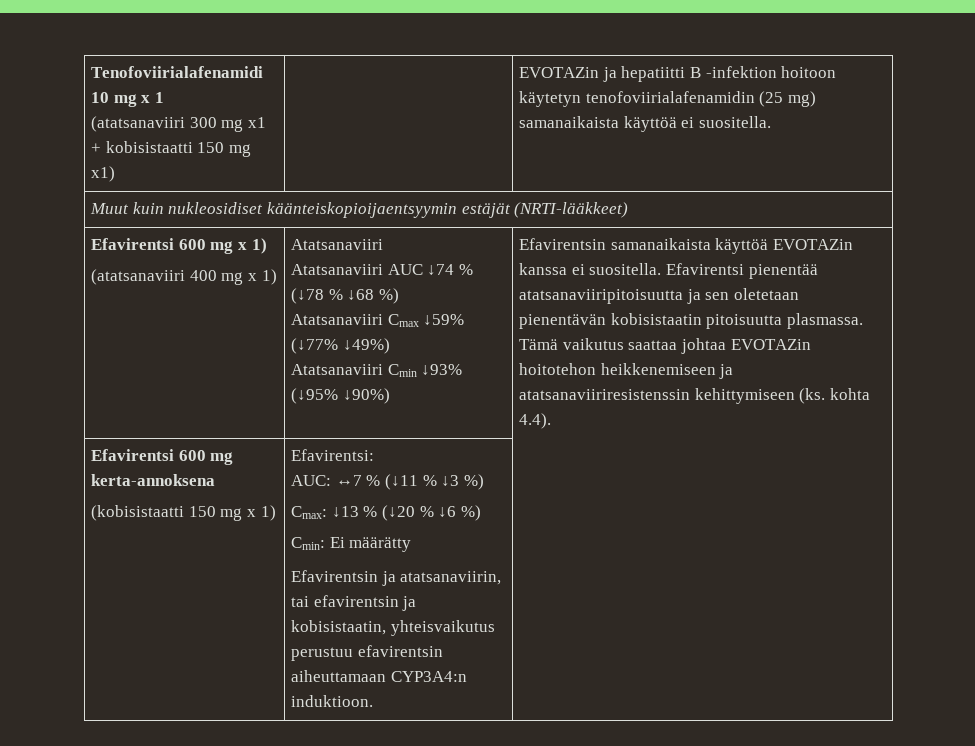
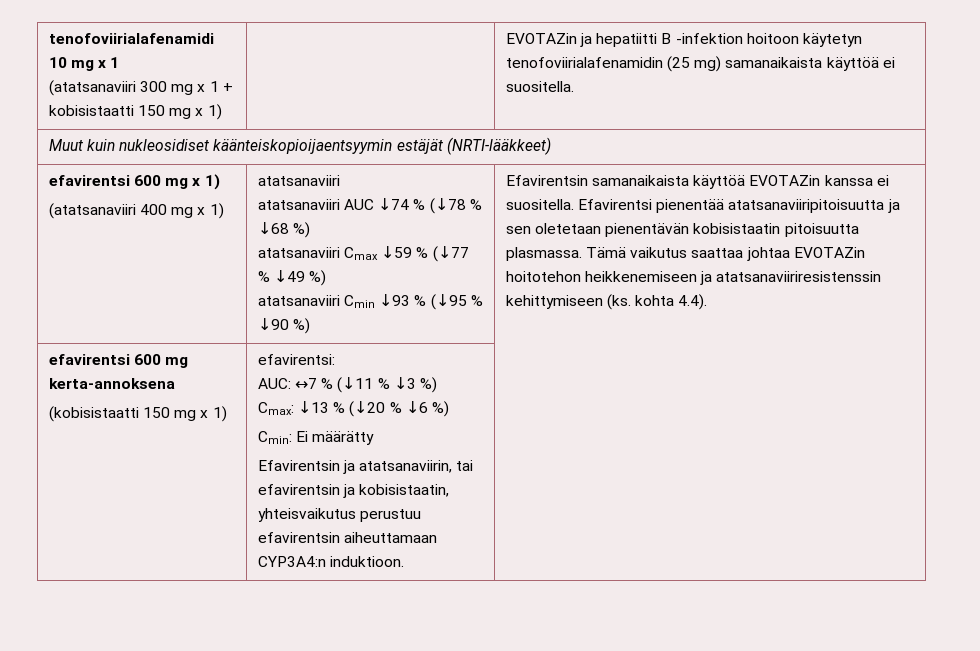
[91,66,264,78] Tenofoviirialafenamidi -> [48,33,214,44] tenofoviirialafenamidi
[248,117,267,128] x1 -> [197,81,219,92] x 1
[91,166,116,182] x1) -> [195,104,222,120] x 1)
[91,238,175,250] Efavirentsi -> [48,175,130,186] efavirentsi
[291,239,384,250] [291,264,384,275] Atatsanaviiri // Atatsanaviiri -> [257,175,340,186] [257,199,340,210] atatsanaviiri // atatsanaviiri
[291,314,465,327] [291,338,390,354] [291,364,463,377] [291,388,390,404] Atatsanaviiri Cmax ↓59% (↓77% ↓49%) // Atatsanaviiri Cmin ↓93% (↓95% ↓90%) -> [257,246,469,262] [257,270,327,286] [257,294,483,310] [257,318,311,334] atatsanaviiri Cmax ↓59 % (↓77 % ↓49 %) // atatsanaviiri Cmin ↓93 % (↓95 % ↓90 %)
[91,449,175,461] Efavirentsi -> [48,354,130,365] efavirentsi
[291,449,375,461] Efavirentsi: -> [257,354,335,365] efavirentsi:

